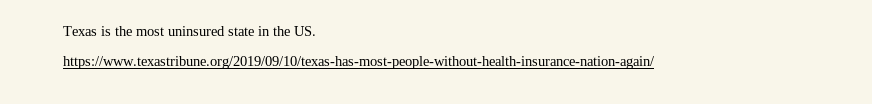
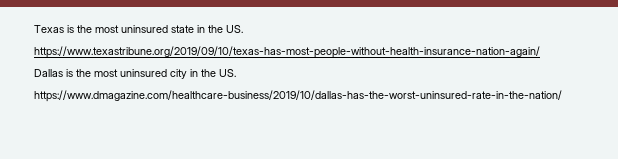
(655, 62) none -> [34,69,236,79] [34,90,562,102] // Dallas is the most uninsured city in the US. // https://www.dmagazine.com/healthcare-business/2019/10/dallas-has-the-worst-uninsured-rate-in-the-nation/

